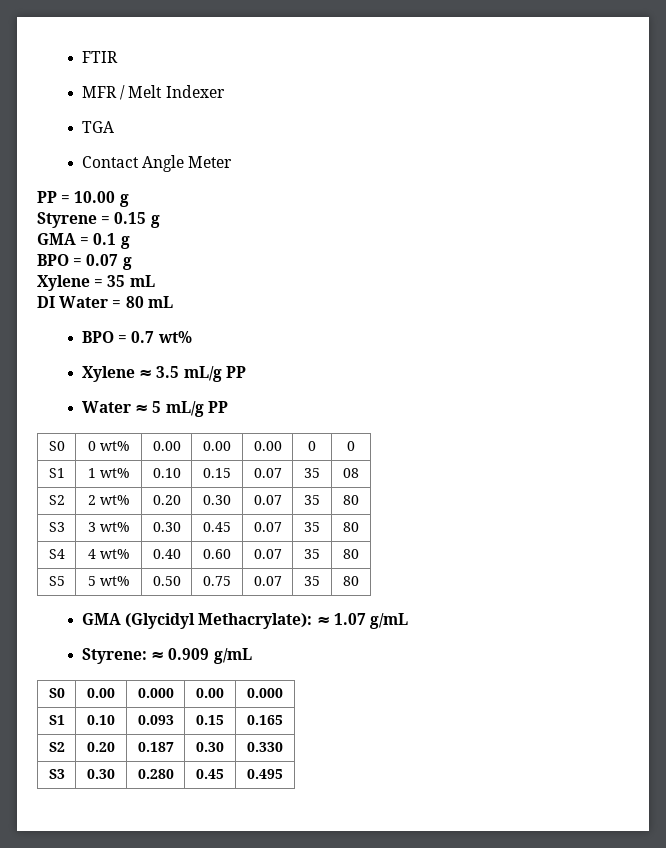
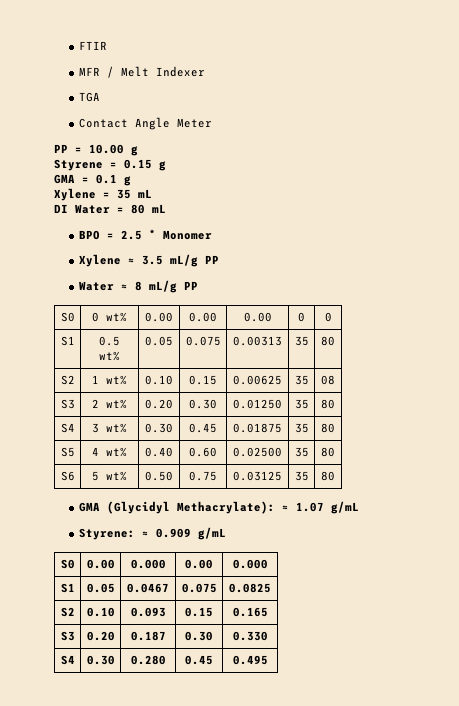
[37,254,132,270] // BPO = 0.07 g -> (131, 181) none
[131,331,192,343] 0.7 wt% -> [121,229,213,240] 2.5 * Monomer
[152,401,162,413] 5 -> [135,281,143,291] 8
(65, 473) none -> [99,336,120,346] [99,351,120,361] [145,336,173,346] [185,336,221,346] [233,336,282,346] [294,336,309,346] [321,336,335,346] [60,375,75,385] | 0.5 wt% | 0.05 | 0.075 | 0.00313 | 35 | 80 // S2
[253,468,282,478] 0.07 -> [233,375,282,385] 0.00625
[48,495,65,505] S2 -> [60,399,75,409] S3
[253,495,282,505] [304,495,320,505] [343,495,359,505] [48,522,65,532] 0.07 | 35 | 80 // S3 -> [233,399,282,409] [294,399,309,409] [321,399,335,409] [60,423,75,433] 0.01250 | 35 | 80 // S4
[253,522,282,532] [304,522,320,532] [343,522,359,532] [48,549,65,559] 0.07 | 35 | 80 // S4 -> [233,423,282,433] [294,423,309,433] [321,423,335,433] [60,447,75,457] 0.01875 | 35 | 80 // S5
[253,549,282,559] [304,549,320,559] [343,549,359,559] [48,576,65,586] 0.07 | 35 | 80 // S5 -> [233,447,282,457] [294,447,309,457] [321,447,335,457] [60,471,75,481] 0.02500 | 35 | 80 // S6
[253,576,282,586] 0.07 -> [233,471,282,481] 0.03125
(65, 720) none -> [86,583,115,593] [127,583,169,593] [181,583,217,593] [229,583,271,593] [60,607,75,617] | 0.05 | 0.0467 | 0.075 | 0.0825 // S2
[48,742,65,752] S2 -> [60,631,75,641] S3
[48,769,65,779] S3 -> [60,655,75,665] S4

